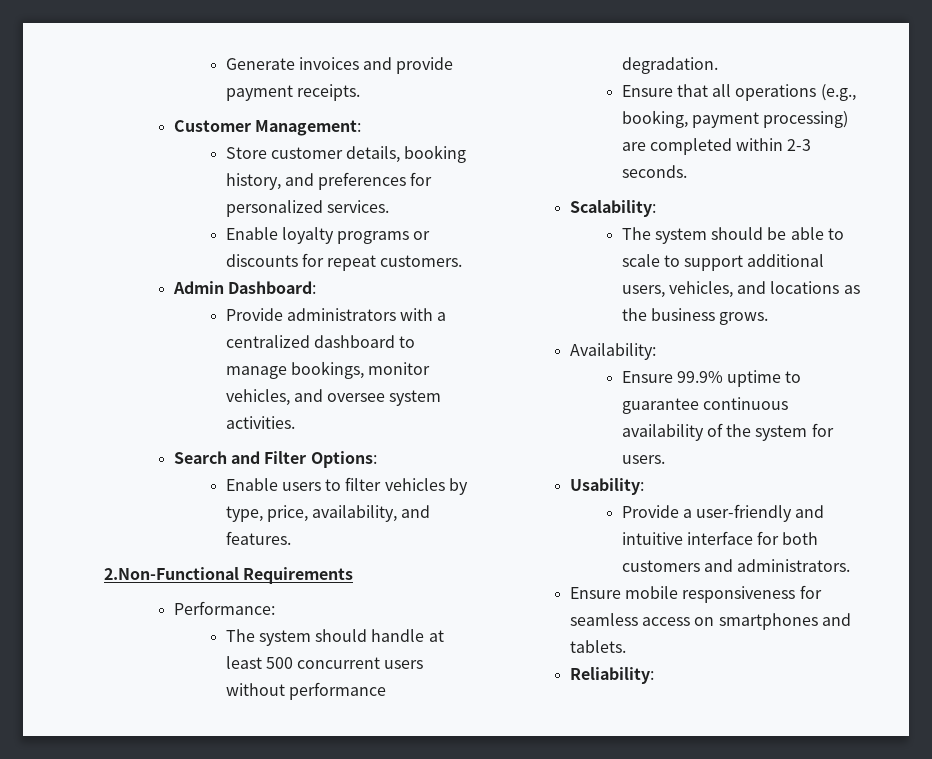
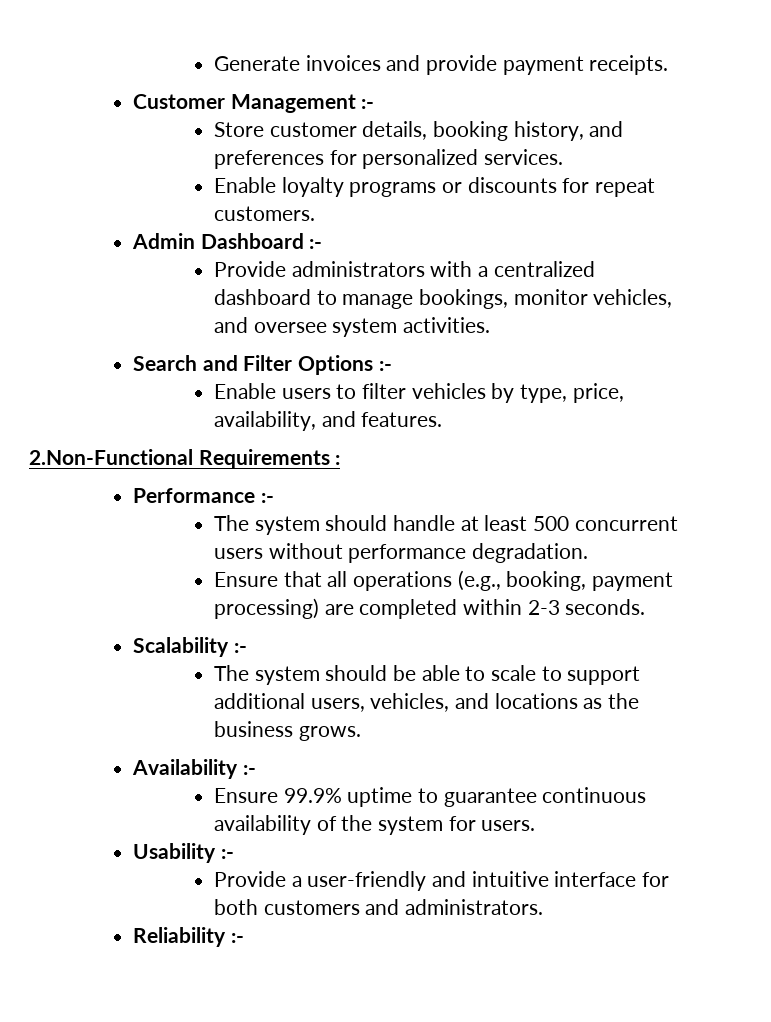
[254,120,361,136] Management: -> [230,94,375,113] Management :-
[227,281,316,294] Dashboard: -> [200,233,323,249] Dashboard :-
[310,451,377,468] Options: -> [298,355,392,375] Options :-
[173,601,275,615] // Performance: -> [335,455,341,465] [133,488,274,503] : // Performance :-
[569,200,656,217] Scalability: -> [133,637,247,657] Scalability :-
[569,343,656,360] Availability: -> [132,759,256,779] Availability :-
[569,478,644,495] Usability: -> [133,843,234,863] Usability :-
[569,585,822,603] [569,613,851,630] [569,640,626,653] [569,667,654,684] Ensure mobile responsiveness for seamless access on smartphones and tablets. // Reliability: -> [133,927,244,947] Reliability :-

